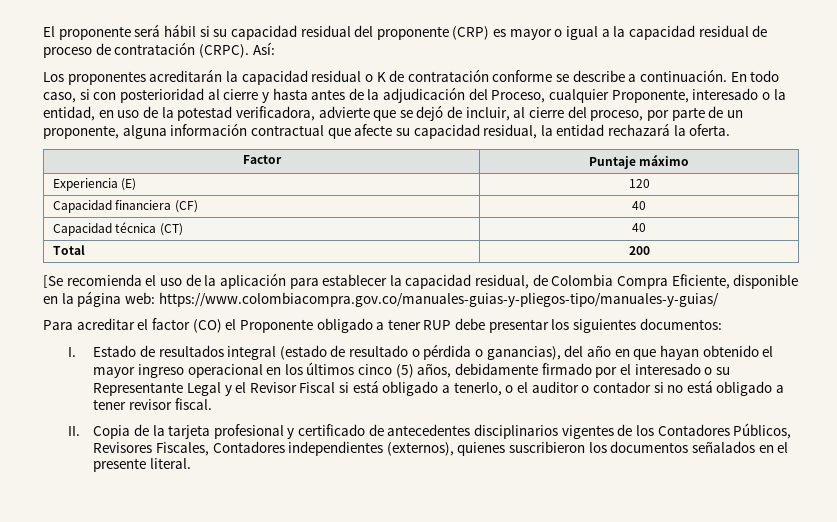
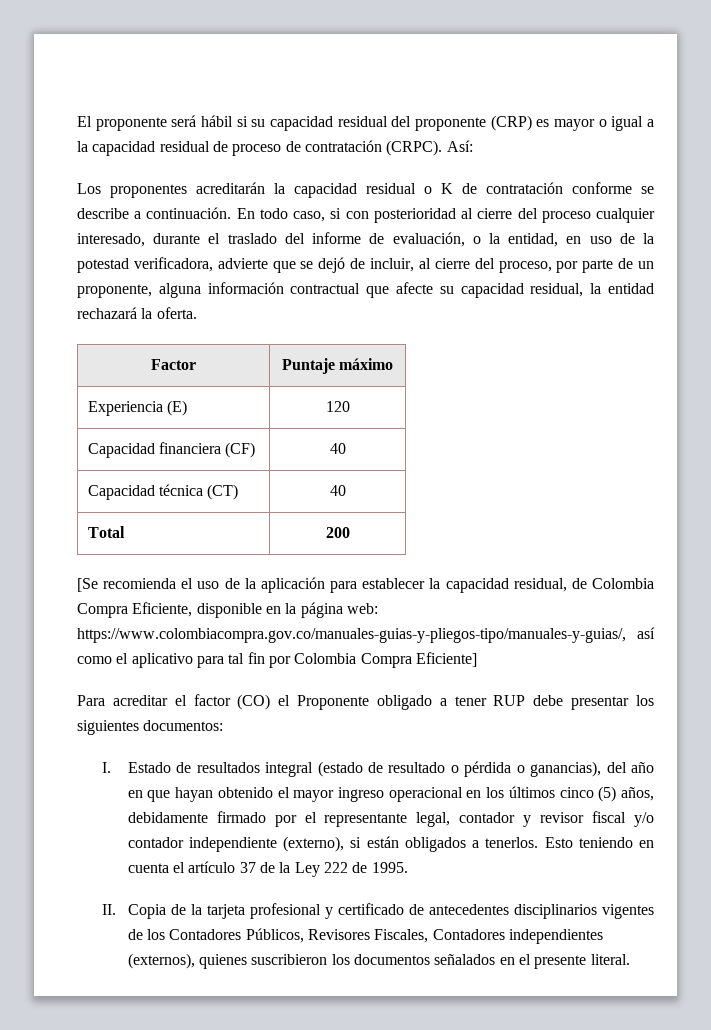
[261,87,759,103] y hasta antes de la adjudicación del Proceso, cualquier Proponente, interesado -> [517,208,655,223] [77,232,465,247] del proceso cualquier interesado, durante el traslado del informe de evaluación,
[158,292,719,307] https://www.colombiacompra.gov.co/manuales-guias-y-pliegos-tipo/manuales-y-guias/ -> [77,627,655,643] [77,652,477,668] https://www.colombiacompra.gov.co/manuales-guias-y-pliegos-tipo/manuales-y-guias/, así como el aplicativo para tal fin por Colombia Compra Eficiente]
[634,363,730,375] [93,380,785,396] [93,398,212,410] interesado o su Representante Legal y el Revisor Fiscal si está obligado a tenerlo, o el auditor o contador si no está obligado a tener revisor fiscal. -> [324,811,654,827] [127,836,654,852] [127,861,408,877] representante legal, contador y revisor fiscal y/o contador independiente (externo), si están obligados a tenerlos. Esto teniendo en cuenta el artículo 37 de la Ley 222 de 1995.

